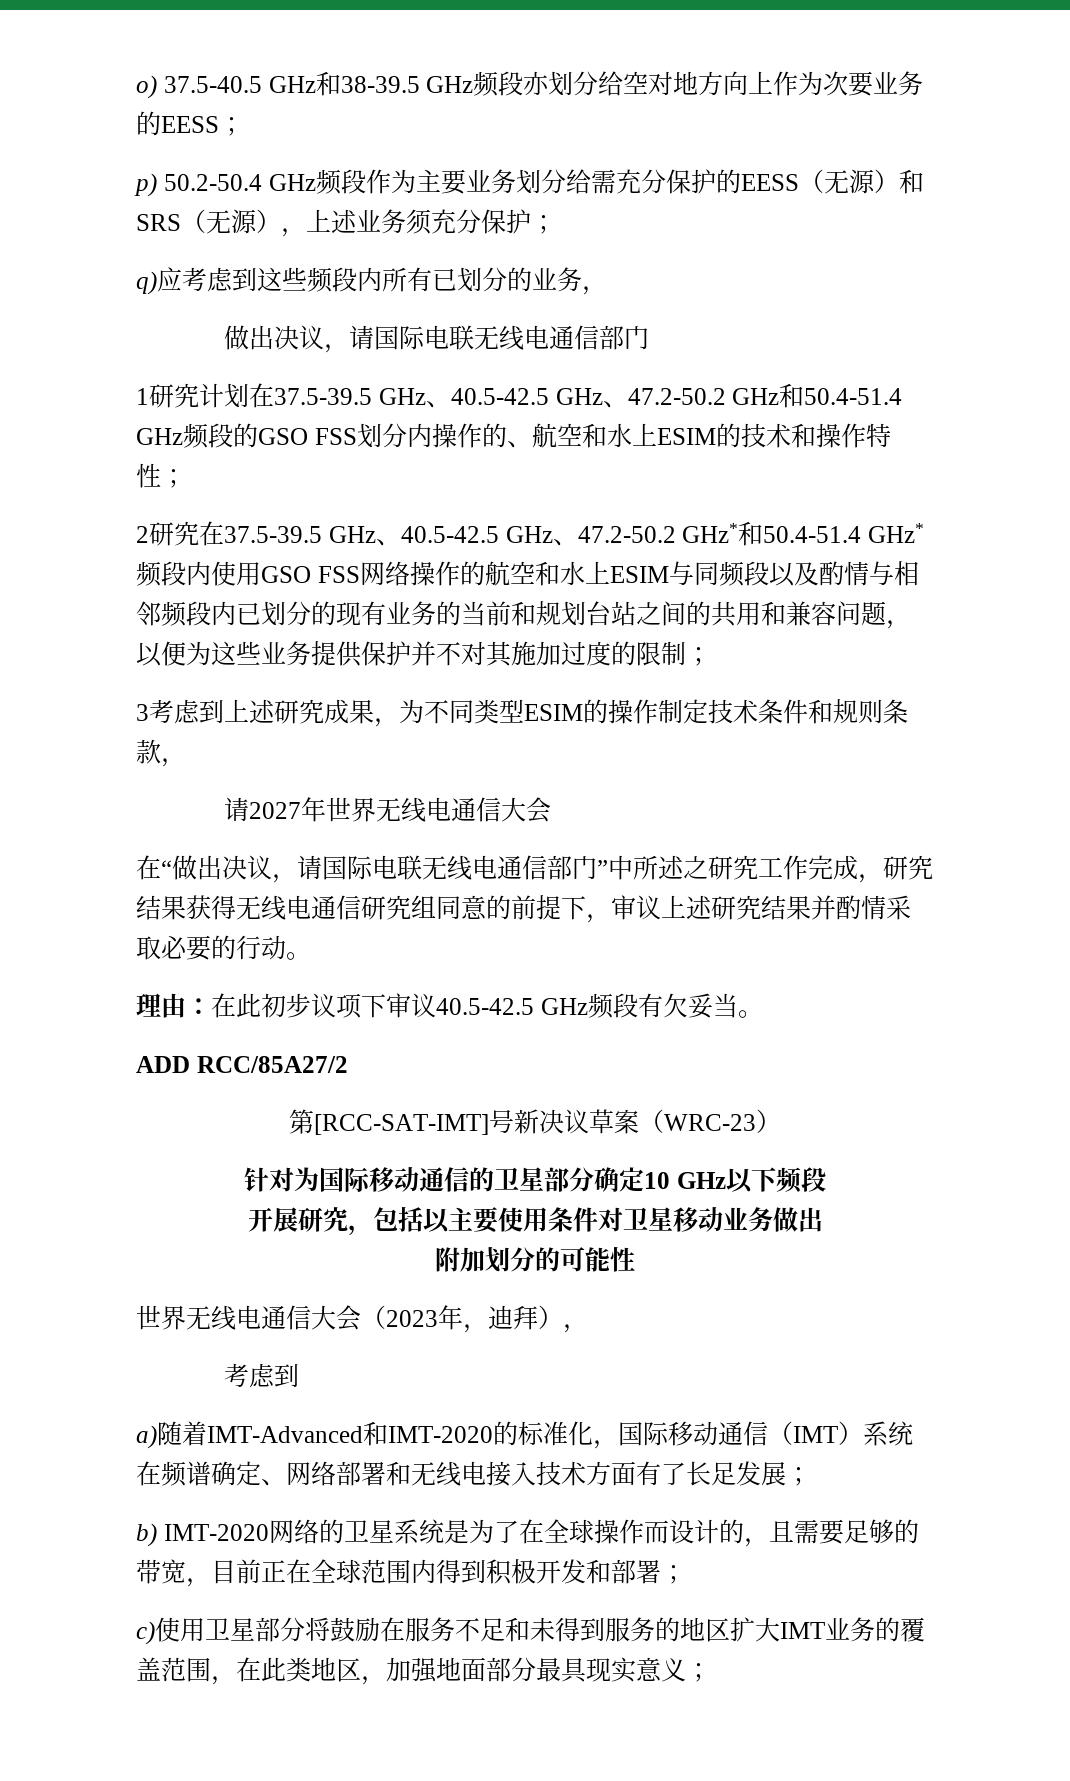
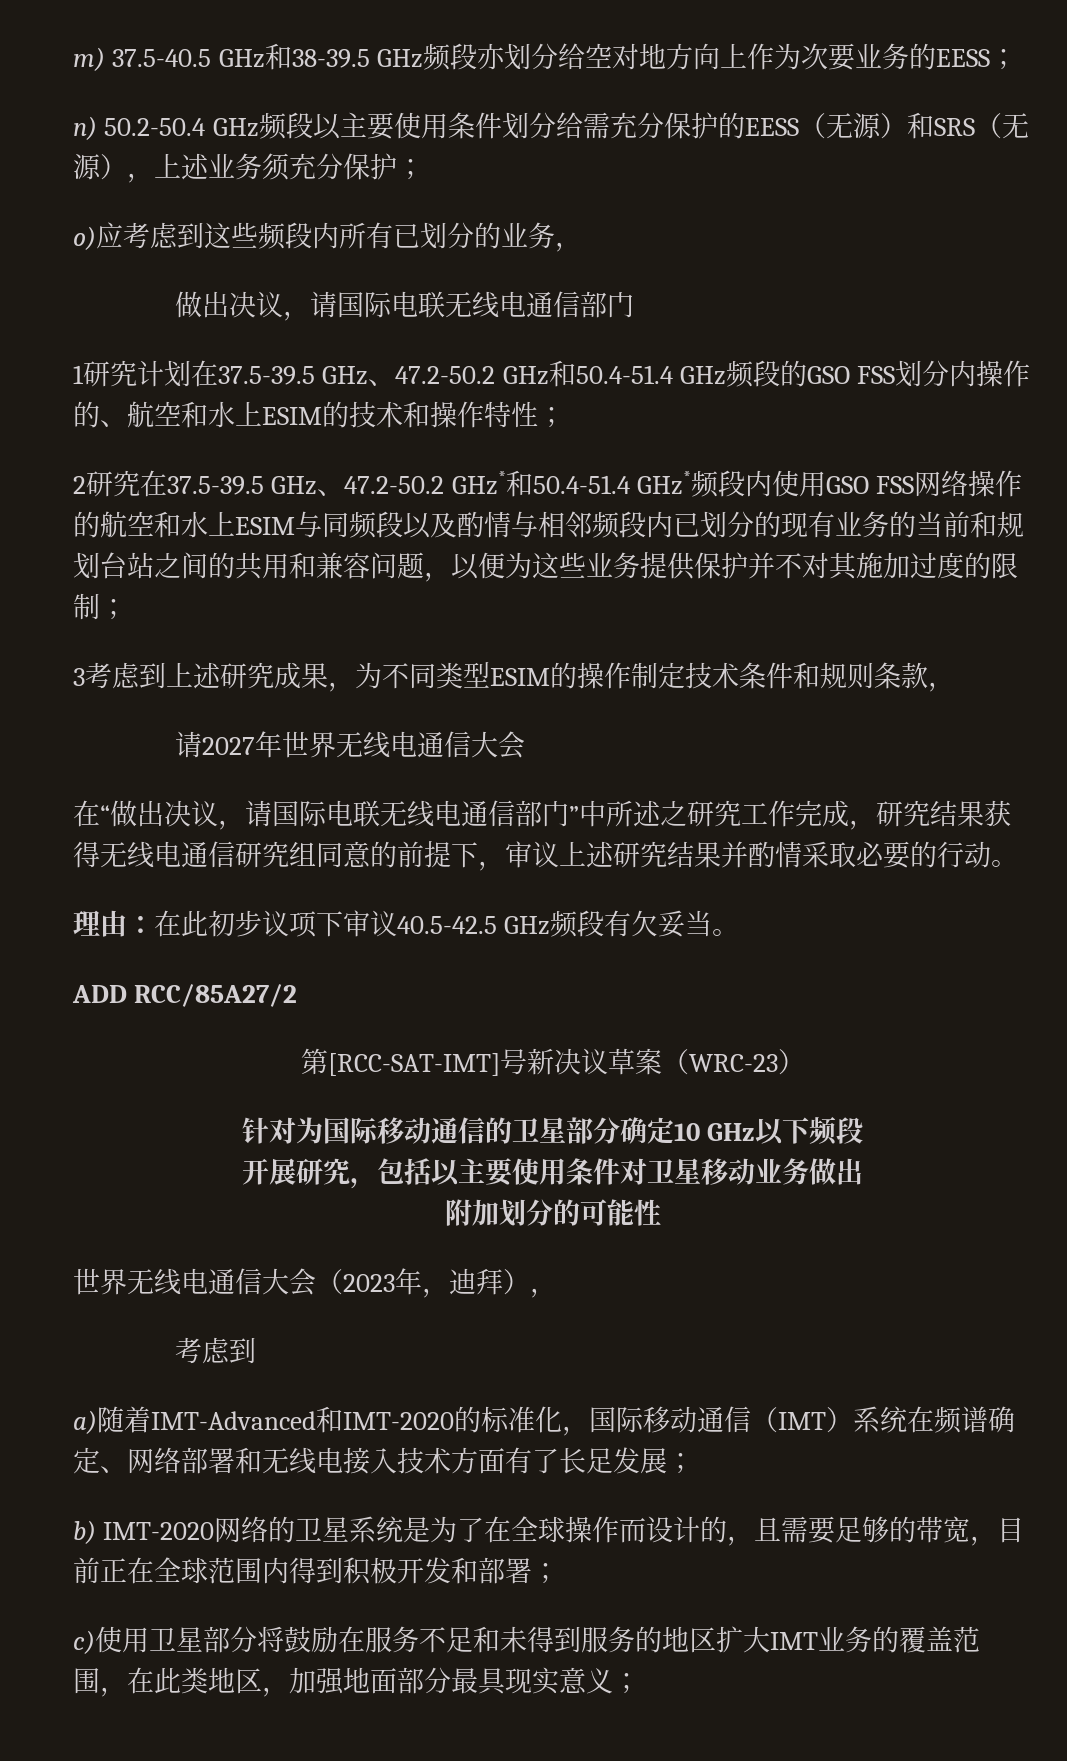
[136,75,157,99] o) -> [73,47,105,71] m)
[134,173,157,197] p) -> [73,116,97,140] n)
[365,169,516,195] 作为主要业务 -> [312,112,502,140] 以主要使用条件
[136,271,157,295] q) -> [73,226,96,250] o)
[450,388,628,408] 40.5-42.5 GHz、 -> (396, 382) none
[400,526,578,546] 40.5-42.5 GHz、 -> (345, 492) none

